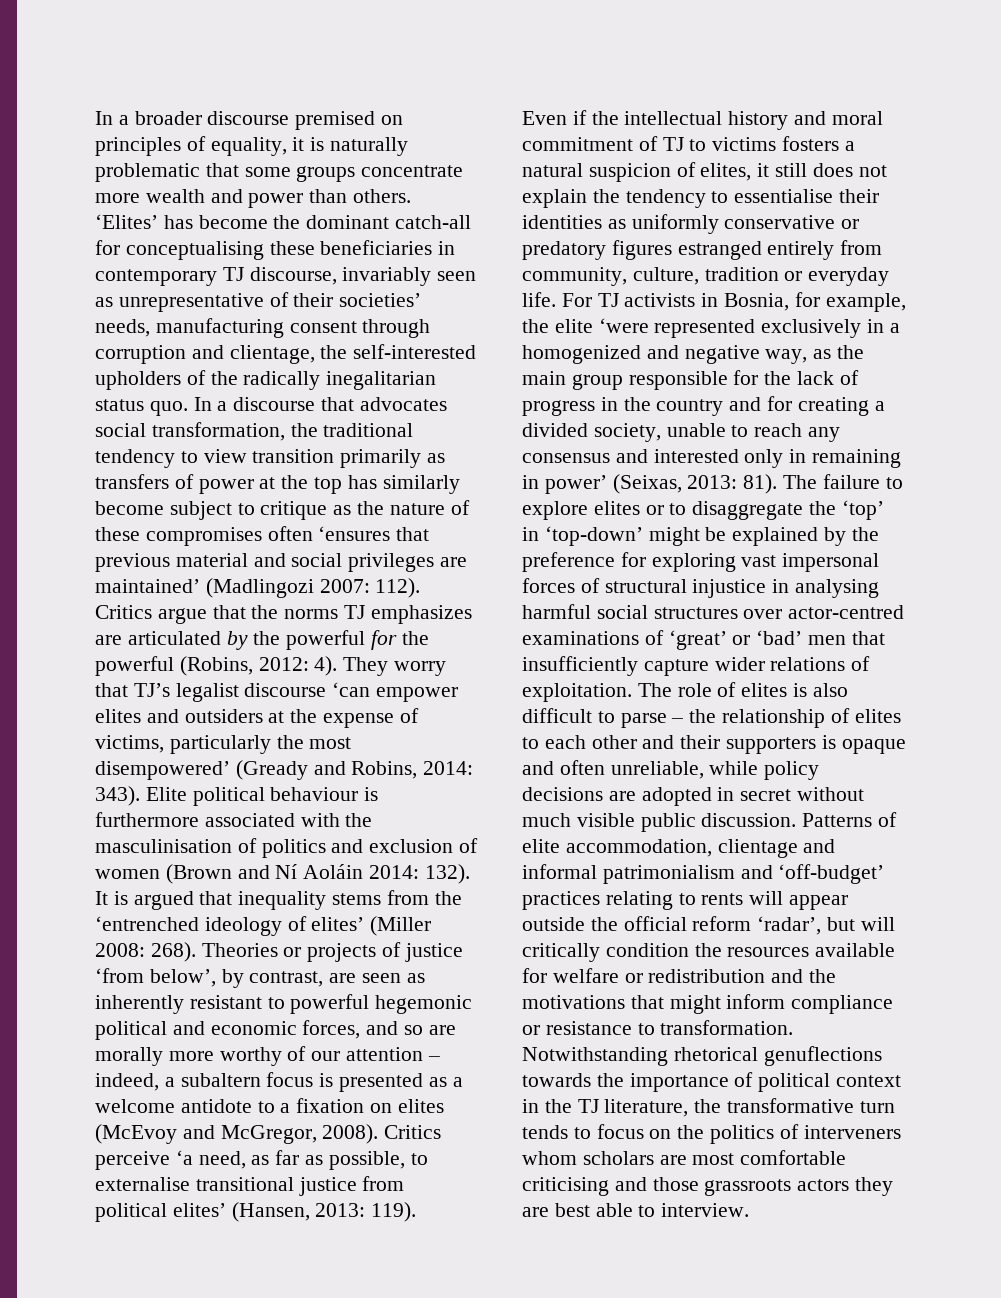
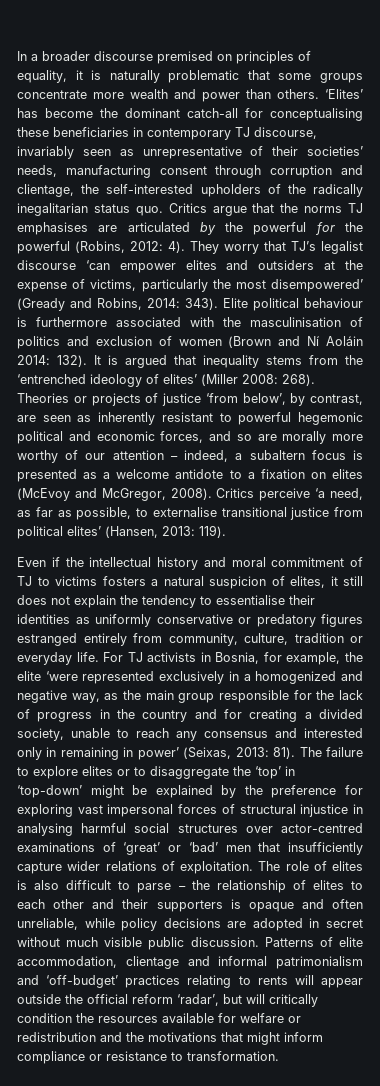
[193,397,447,411] [95,422,414,441] [95,449,446,468] [95,474,460,494] [95,500,470,520] [95,526,430,546] [95,553,468,572] [95,578,421,598] In a discourse that advocates social transformation, the traditional tendency to view transition primarily as transfers of power at the top has similarly become subject to critique as the nature of these compromises often ‘ensures that previous material and social privileges are maintained’ (Madlingozi 2007: 112). -> (163, 211) none
[370,605,472,624] emphasizes -> [17,222,88,235] emphasises
[522,1046,882,1066] [522,1072,902,1092] [522,1098,895,1117] [522,1124,901,1144] [522,1150,847,1165] [522,1177,894,1196] [522,1203,750,1217] Notwithstanding rhetorical genuflections towards the importance of political context in the TJ literature, the transformative turn tends to focus on the politics of interveners whom scholars are most comfortable criticising and those grassroots actors they are best able to interview. -> (279, 1056) none

